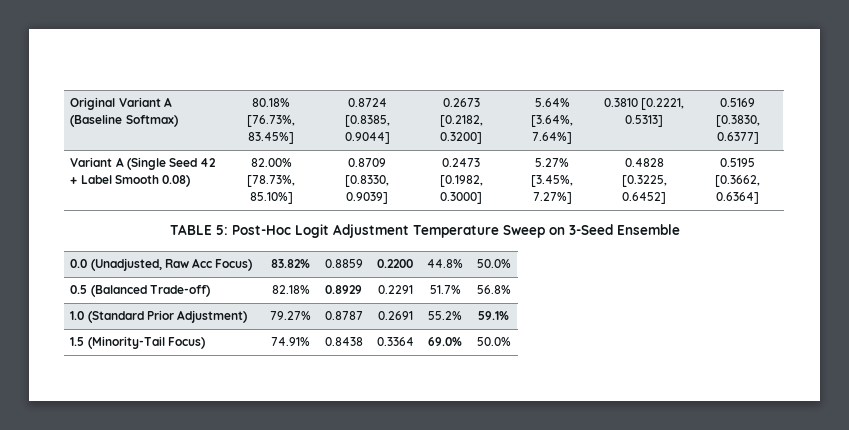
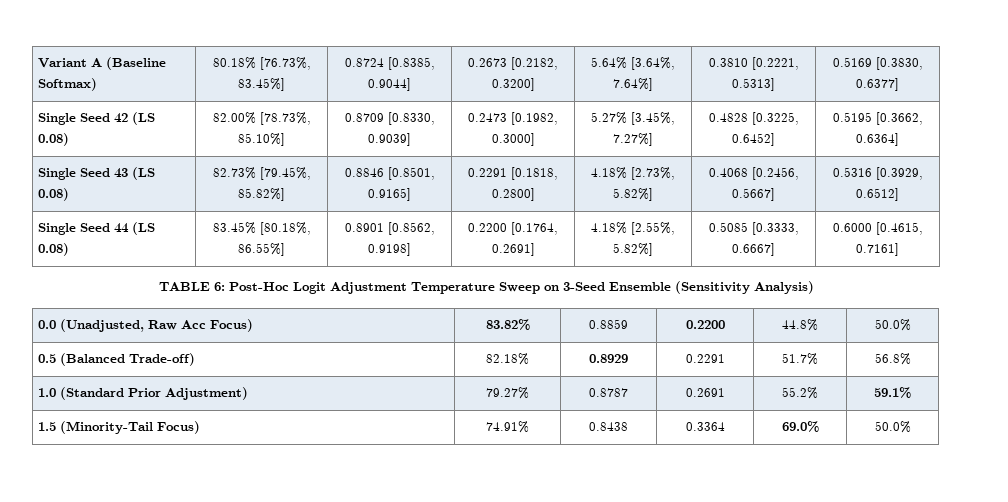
[70,97,116,110] Original -> (38, 63) none
[70,157,217,170] [70,175,159,184] Variant A (Single Seed 42 + Label Smooth -> [38,112,156,125] Single Seed 42 (LS
(759, 198) none -> [38,167,156,180] [38,188,70,201] [212,167,311,180] [238,188,285,201] [344,167,435,180] [368,188,411,201] [468,167,558,180] [491,188,535,201] [591,167,675,180] [613,188,653,201] [708,167,799,180] [732,188,775,201] [832,167,923,180] [856,188,899,201] [38,222,156,235] [38,243,70,256] [212,222,311,235] [238,243,285,256] [344,222,435,235] [368,243,411,256] [468,222,558,235] [491,243,535,256] [591,222,675,235] [613,243,653,256] [708,222,799,235] [732,243,775,256] [832,222,923,235] [856,243,899,256] // Single Seed 43 (LS 0.08) | 82.73% [79.45%, 85.82%] | 0.8846 [0.8501, 0.9165] | 0.2291 [0.1818, 0.2800] | 4.18% [2.73%, 5.82%] | 0.4068 [0.2456, 0.5667] | 0.5316 [0.3929, 0.6512] // Single Seed 44 (LS 0.08) | 83.45% [80.18%, 86.55%] | 0.8901 [0.8562, 0.9198] | 0.2200 [0.1764, 0.2691] | 4.18% [2.55%, 5.82%] | 0.5085 [0.3333, 0.6667] | 0.6000 [0.4615, 0.7161]
[215,225,228,235] 5: -> [213,282,225,291] 6:
(680, 229) none -> [674,281,814,294] (Sensitivity Analysis)

